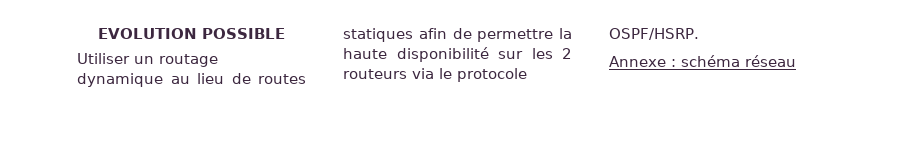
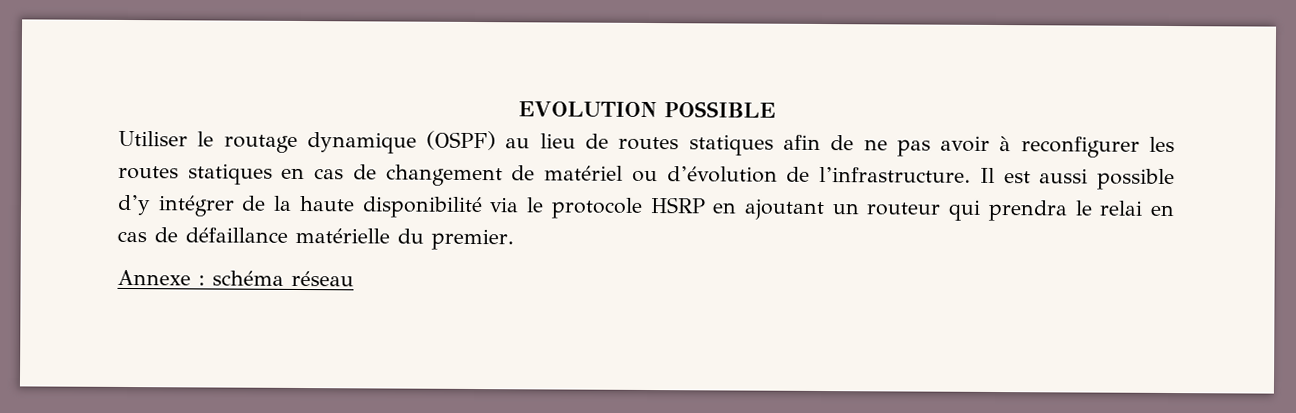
[134,56,154,64] un -> [197,131,215,147] le
(163, 80) none -> [426,130,497,151] (OSPF)
[477,28,572,42] [343,47,572,62] [343,68,527,82] [609,28,699,40] permettre la haute disponibilité sur les 2 routeurs via le protocole OSPF/HSRP. -> [863,135,1175,158] [118,163,1176,191] [117,194,1175,222] [117,227,514,251] ne pas avoir à reconfigurer les routes statiques en cas de changement de matériel ou d’évolution de l’infrastructure. Il est aussi possible d’y intégrer de la haute disponibilité via le protocole HSRP en ajoutant un routeur qui prendra le relai en cas de défaillance matérielle du premier.

